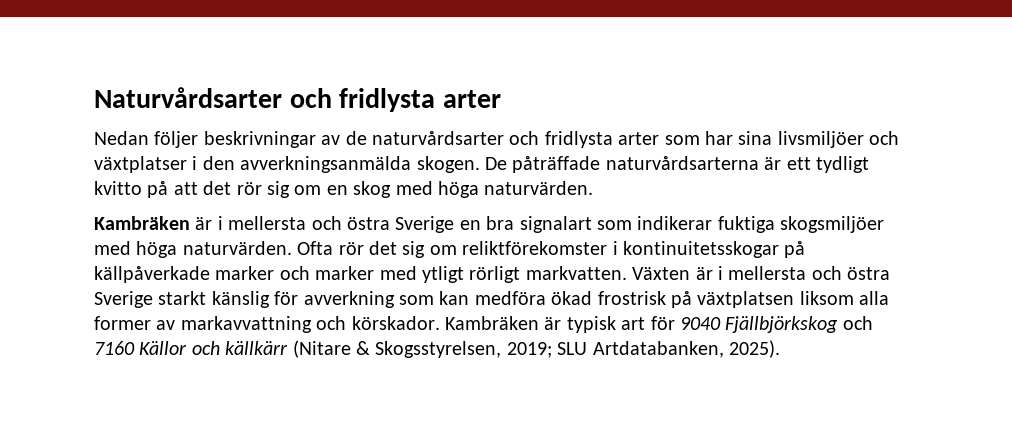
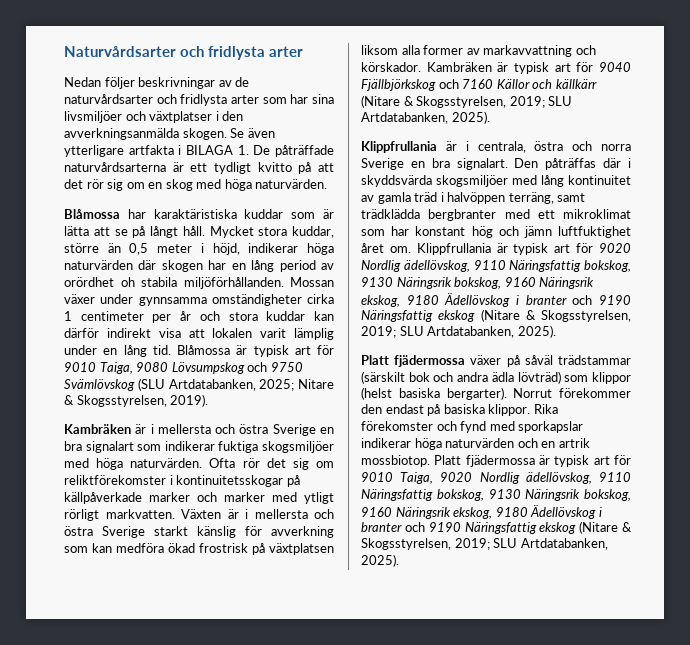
(480, 164) none -> [230,128,275,138] [64,145,249,157] Se även ytterligare artfakta i BILAGA 1.
(594, 188) none -> [64,209,334,219] [64,226,334,238] [64,243,334,255] [64,260,334,272] [64,277,334,289] [64,294,334,306] [64,311,335,323] [64,328,334,340] [64,345,334,357] [64,362,303,374] [64,378,334,391] [64,394,209,407] // Blåmossa har karaktäristiska kuddar som är lätta att se på långt håll. Mycket stora kuddar, större än 0,5 meter i höjd, indikerar höga naturvärden där skogen har en lång period av orördhet oh stabila miljöförhållanden. Mossan växer under gynnsamma omständigheter cirka 1 centimeter per år och stora kuddar kan därför indirekt visa att lokalen varit lämplig under en lång tid. Blåmossa är typisk art för 9010 Taiga, 9080 Lövsumpskog och 9750 Svämlövskog (SLU Artdatabanken, 2025; Nitare & Skogsstyrelsen, 2019).
(780, 349) none -> [361,141,631,153] [361,158,631,170] [361,175,631,187] [361,192,586,204] [361,209,631,221] [361,226,631,238] [361,243,631,255] [361,260,631,272] [361,277,595,289] [361,293,631,307] [361,309,631,322] [361,325,556,338] [361,355,631,367] [361,371,631,384] [361,387,631,400] [361,404,558,416] [361,421,584,433] [361,438,590,450] [361,455,631,467] [361,472,631,484] [361,489,631,501] [361,505,602,519] [361,521,632,534] [361,538,608,550] [361,554,399,567] // Klippfrullania är i centrala, östra och norra Sverige en bra signalart. Den påträffas där i skyddsvärda skogsmiljöer med lång kontinuitet av gamla träd i halvöppen terräng, samt trädklädda bergbranter med ett mikroklimat som har konstant hög och jämn luftfuktighet året om. Klippfrullania är typisk art för 9020 Nordlig ädellövskog, 9110 Näringsfattig bokskog, 9130 Näringsrik bokskog, 9160 Näringsrik ekskog, 9180 Ädellövskog i branter och 9190 Näringsfattig ekskog (Nitare & Skogsstyrelsen, 2019; SLU Artdatabanken, 2025). // Platt fjädermossa växer på såväl trädstammar (särskilt bok och andra ädla lövträd) som klippor (helst basiska bergarter). Norrut förekommer den endast på basiska klippor. Rika förekomster och fynd med sporkapslar indikerar höga naturvärden och en artrik mossbiotop. Platt fjädermossa är typisk art för 9010 Taiga, 9020 Nordlig ädellövskog, 9110 Näringsfattig bokskog, 9130 Näringsrik bokskog, 9160 Näringsrik ekskog, 9180 Ädellövskog i branter och 9190 Näringsfattig ekskog (Nitare & Skogsstyrelsen, 2019; SLU Artdatabanken, 2025).

